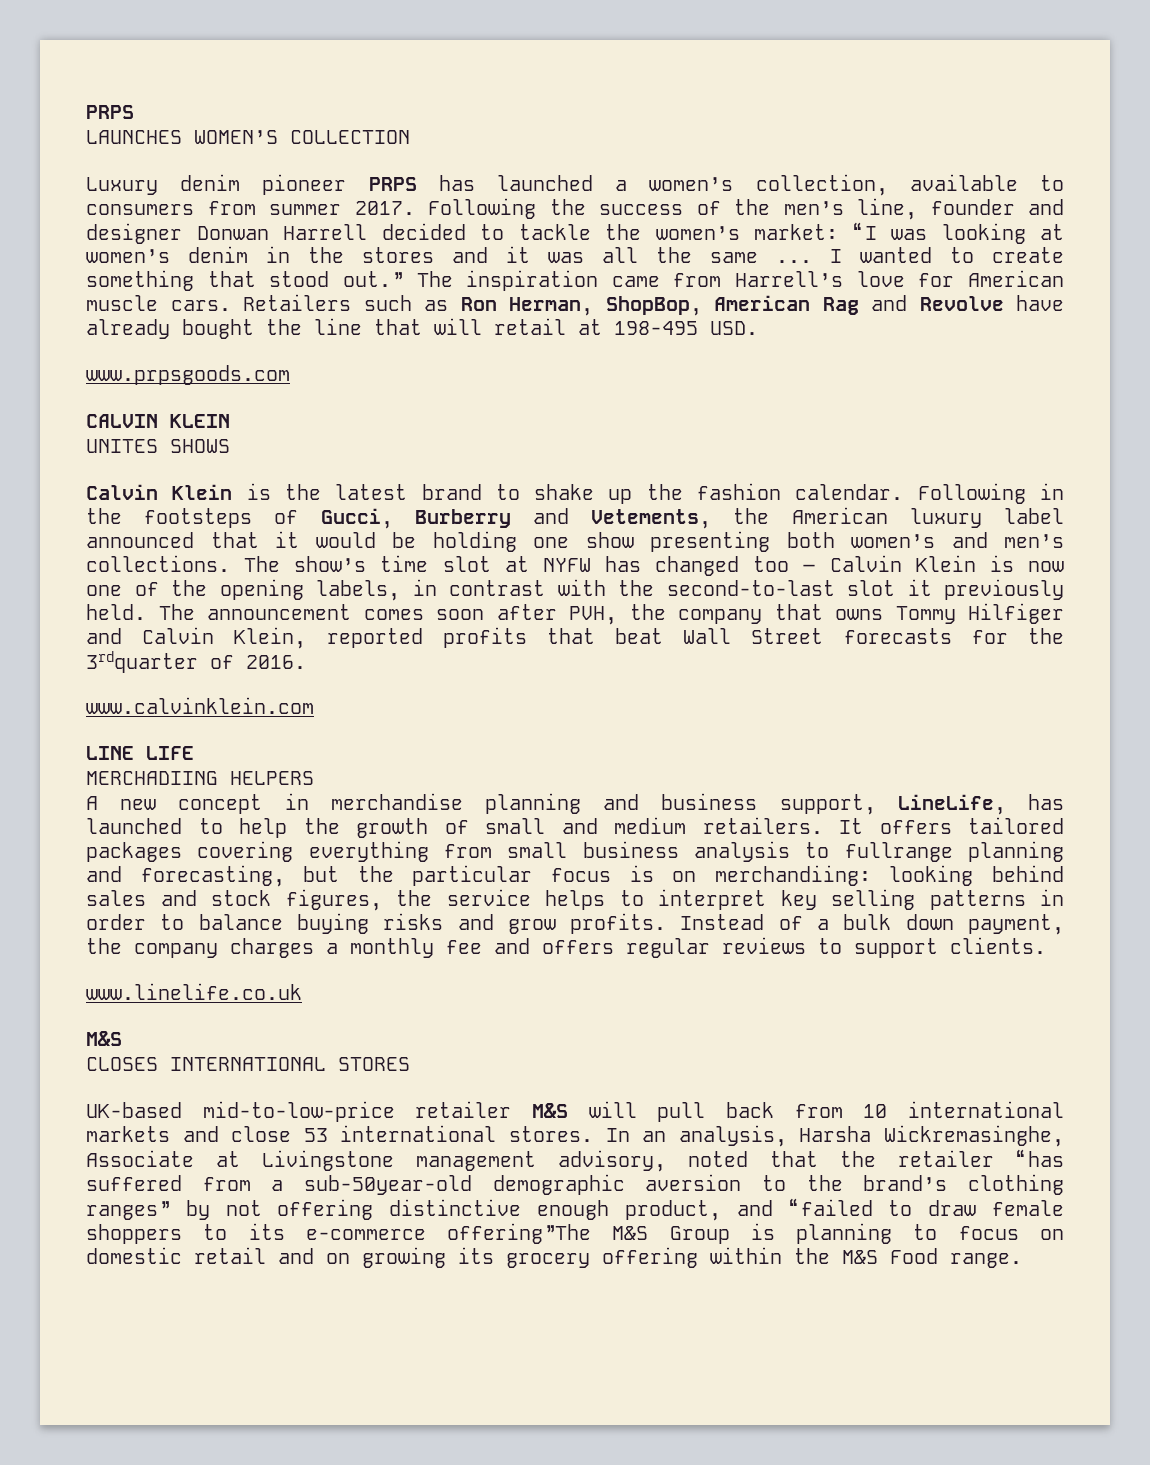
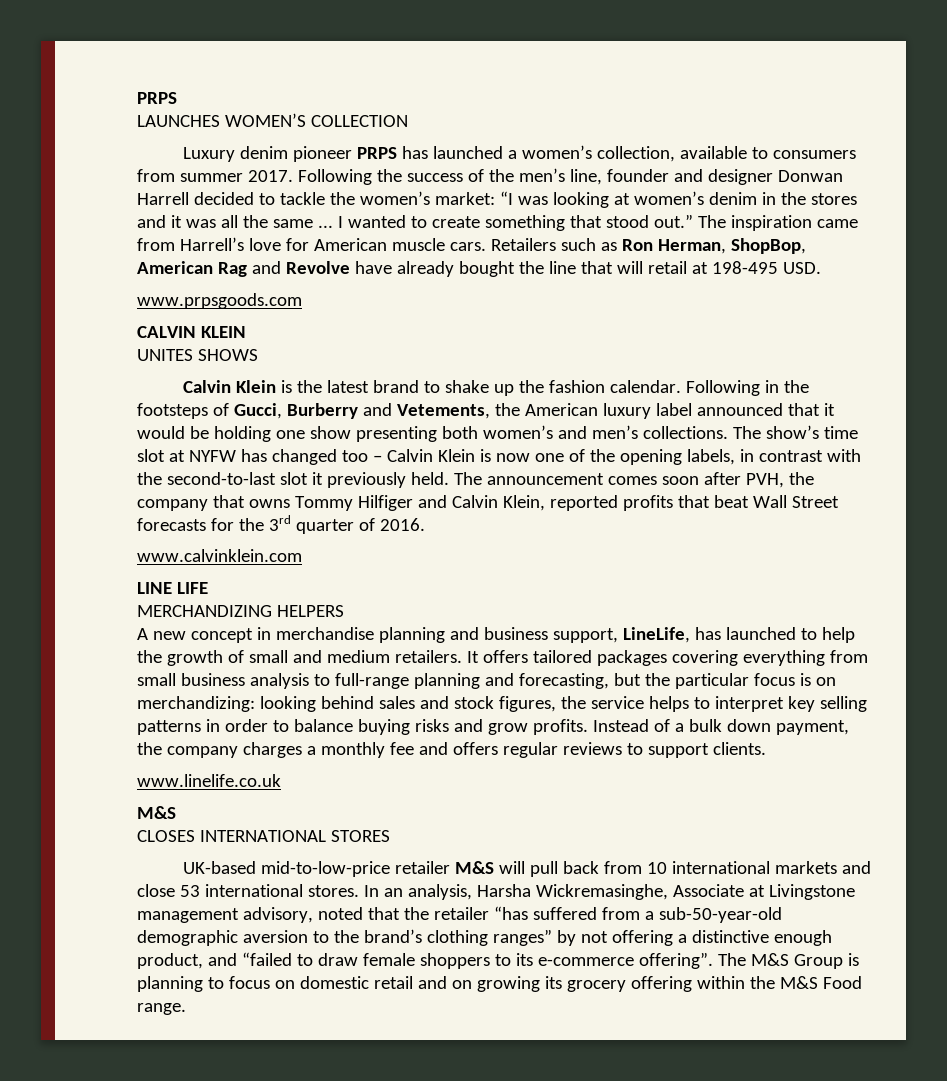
[86,651,198,673] 3rdquarter -> [268,515,354,534] 3rd quarter
[86,771,218,785] MERCHADIING -> [137,605,272,617] MERCHANDIZING
[844,842,953,862] fullrange -> [334,673,409,689] full-range
[714,865,871,886] merchandiing: -> [137,696,255,712] merchandizing:
[304,1175,472,1195] sub-50year-old -> [658,907,782,923] sub-50-year-old
(374, 1209) none -> [677,934,687,943] a
[447,1223,592,1244] offering”The -> [638,952,746,969] offering”. The

